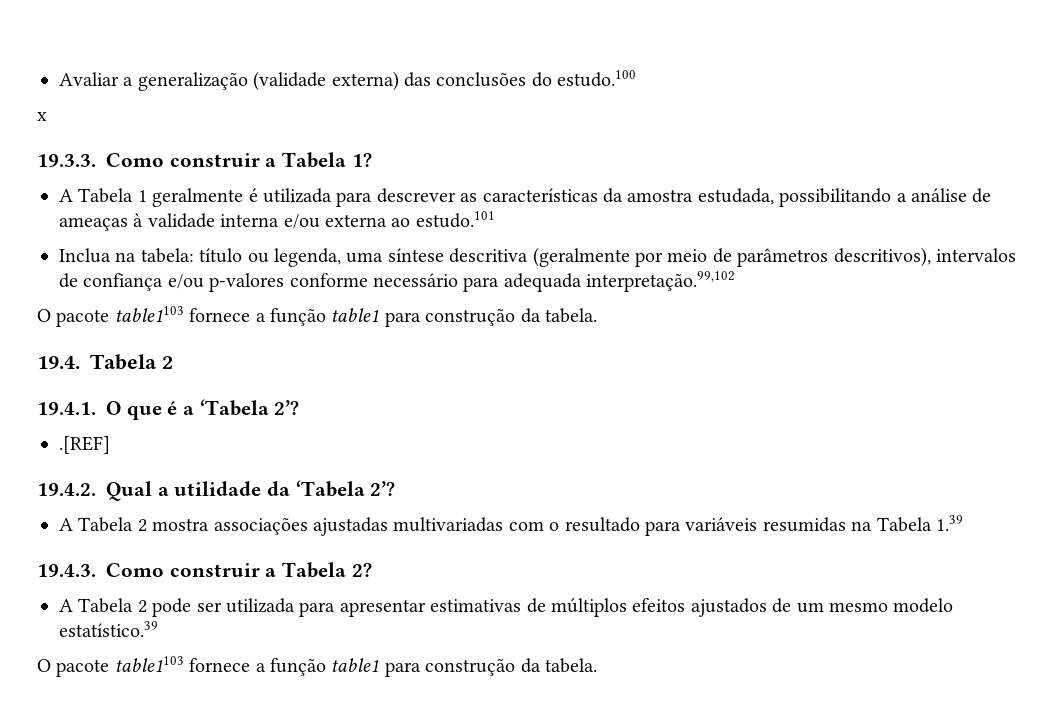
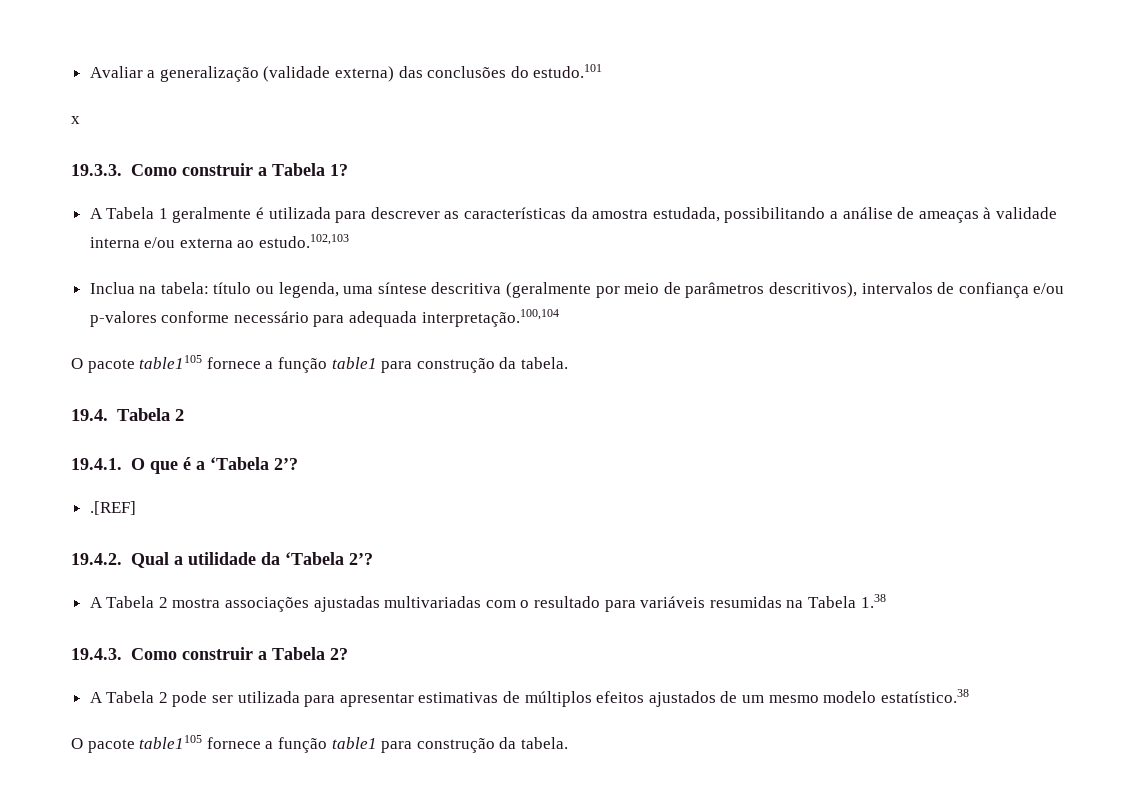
[557,70,637,87] estudo.100 -> [533,64,603,78] estudo.101
[415,211,495,228] estudo.101 -> [259,234,350,248] estudo.102,103
[586,271,736,292] [37,306,184,327] interpretação.99,102 // O pacote table1103 -> [421,309,559,327] [71,355,203,373] interpretação.100,104 // O pacote table1105
[935,515,963,531] 1.39 -> [860,594,886,608] 1.38
[59,621,158,637] [37,656,184,677] estatístico.39 // O pacote table1103 -> [880,689,969,703] [71,735,203,753] estatístico.38 // O pacote table1105

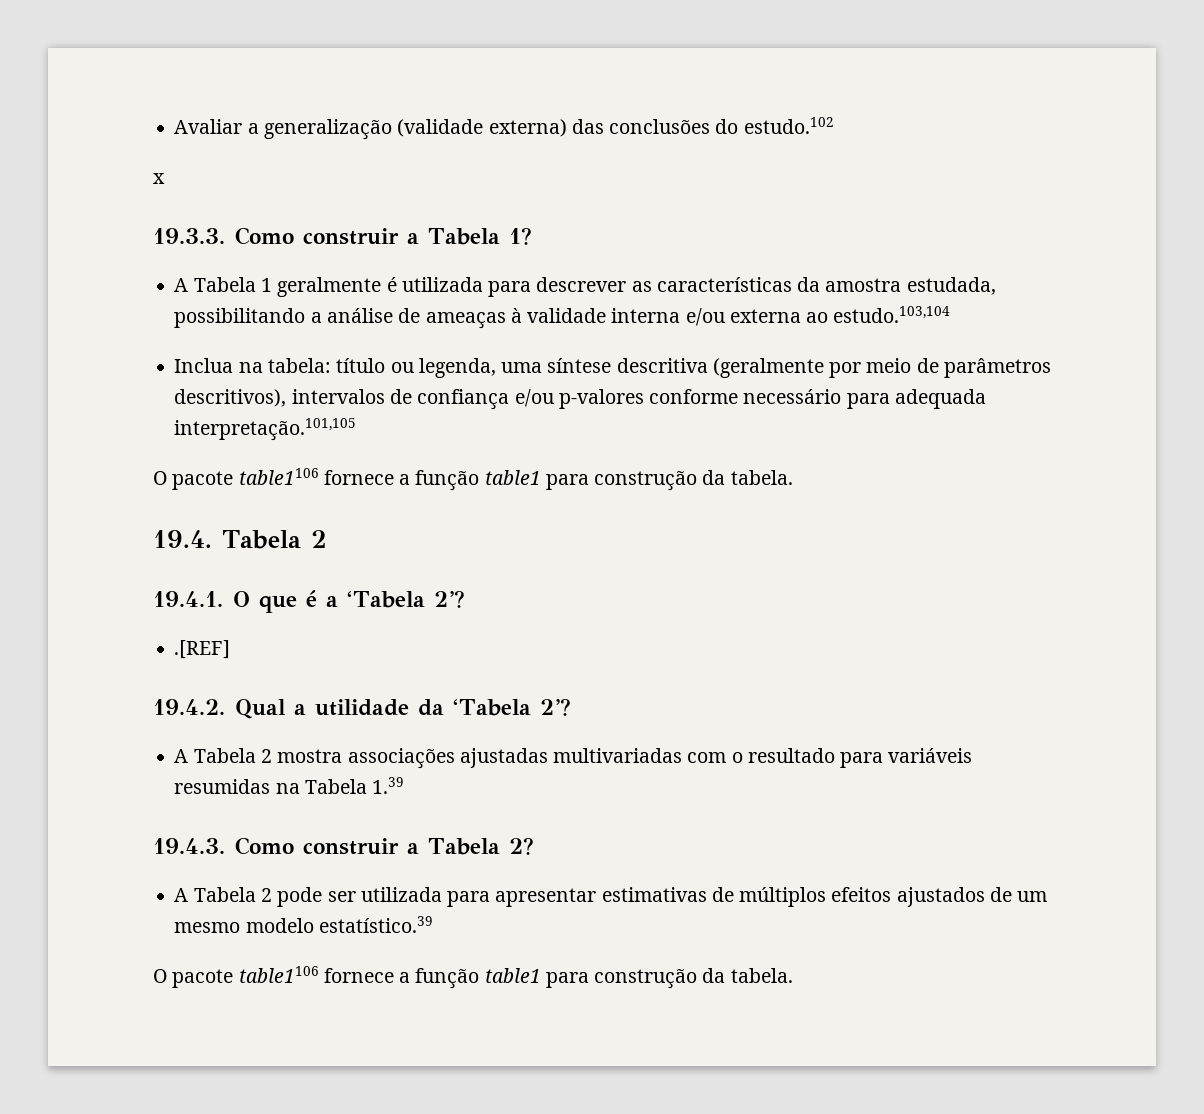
[533,64,603,78] estudo.101 -> [743,117,834,134] estudo.102
[259,234,350,248] estudo.102,103 -> [833,306,951,323] estudo.103,104
[421,309,559,327] [71,355,203,373] interpretação.100,104 // O pacote table1105 -> [174,418,357,441] [153,468,319,490] interpretação.101,105 // O pacote table1106
[860,594,886,608] 1.38 -> [372,777,405,794] 1.39
[880,689,969,703] [71,735,203,753] estatístico.38 // O pacote table1105 -> [318,916,433,933] [153,966,319,988] estatístico.39 // O pacote table1106

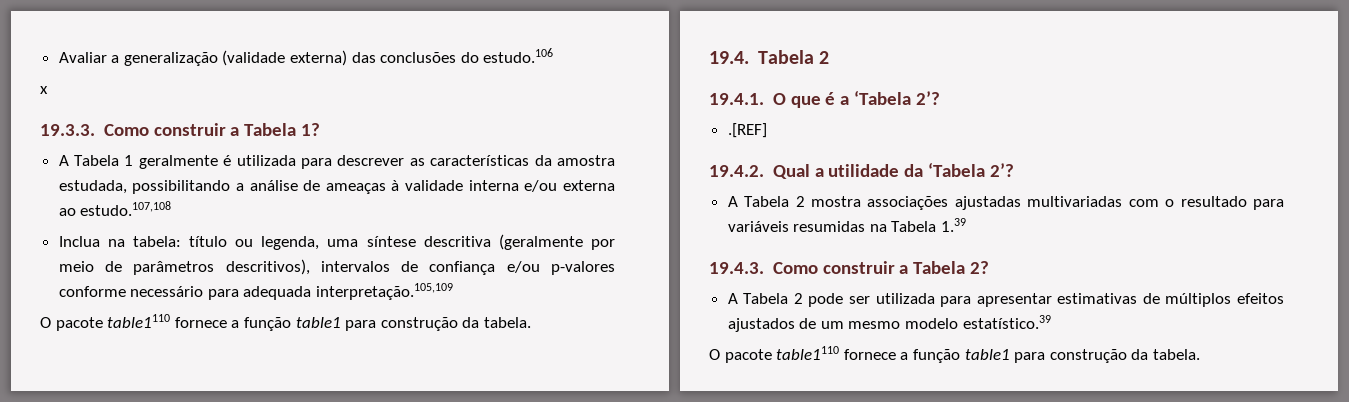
[743,117,834,134] estudo.102 -> [483,48,554,63] estudo.106
[833,306,951,323] estudo.103,104 -> [80,201,172,216] estudo.107,108
[174,418,357,441] [153,468,319,490] interpretação.101,105 // O pacote table1106 -> [316,283,454,300] [40,314,171,331] interpretação.105,109 // O pacote table1110
[238,966,319,983] table1106 -> [776,346,840,360] table1110

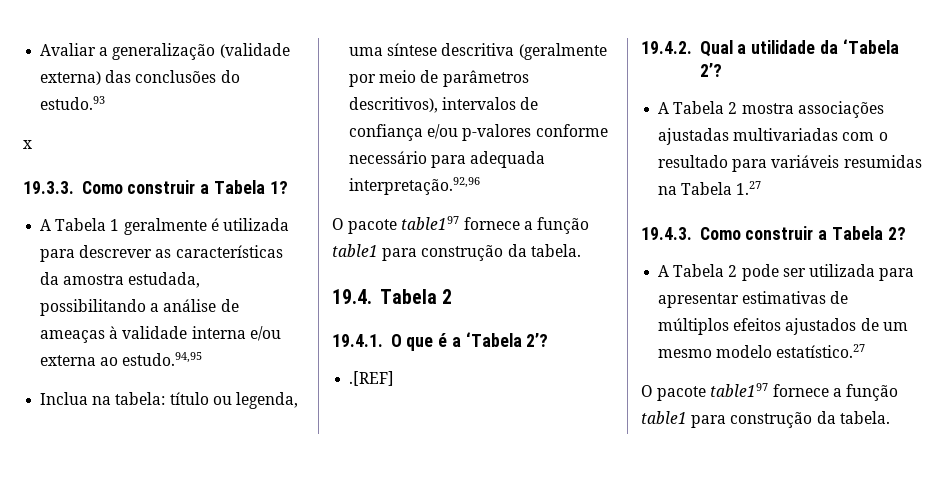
[483,48,554,63] estudo.106 -> [40,96,106,110] estudo.93
[80,201,172,216] estudo.107,108 -> [122,352,203,366] estudo.94,95
[316,283,454,300] [40,314,171,331] interpretação.105,109 // O pacote table1110 -> [349,177,481,195] [332,216,460,234] interpretação.92,96 // O pacote table197
[941,218,967,232] 1.39 -> [736,181,762,195] 1.27
[962,315,1051,329] [709,346,840,363] estatístico.39 // O pacote table1110 -> [776,344,866,358] [641,383,769,401] estatístico.27 // O pacote table197

